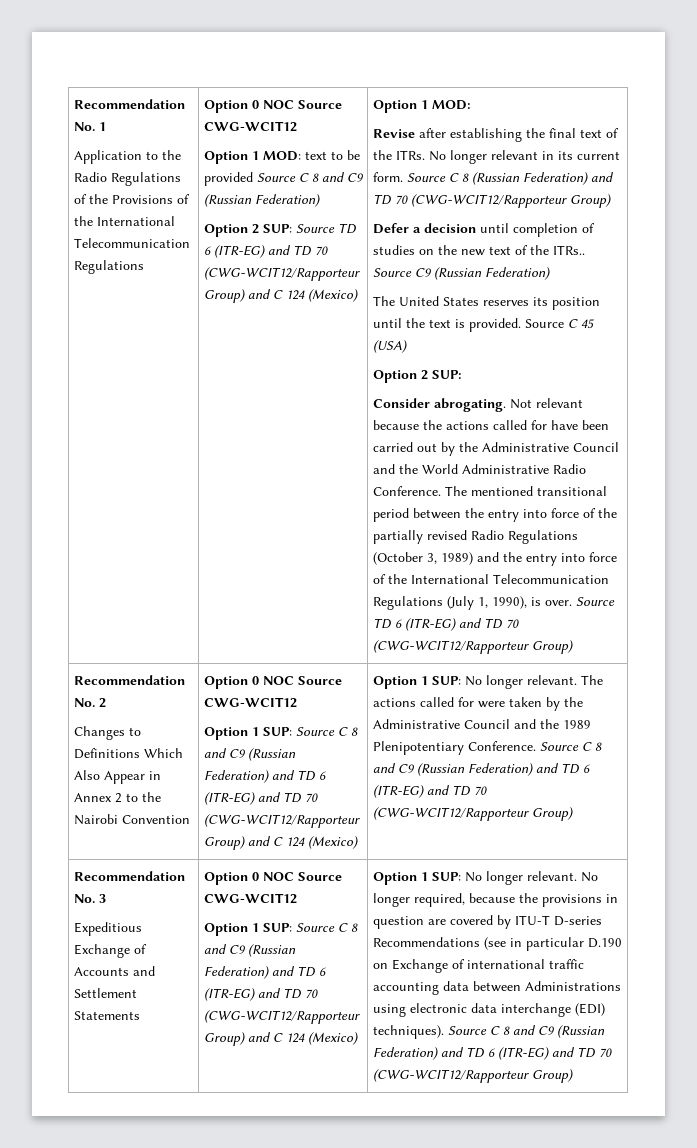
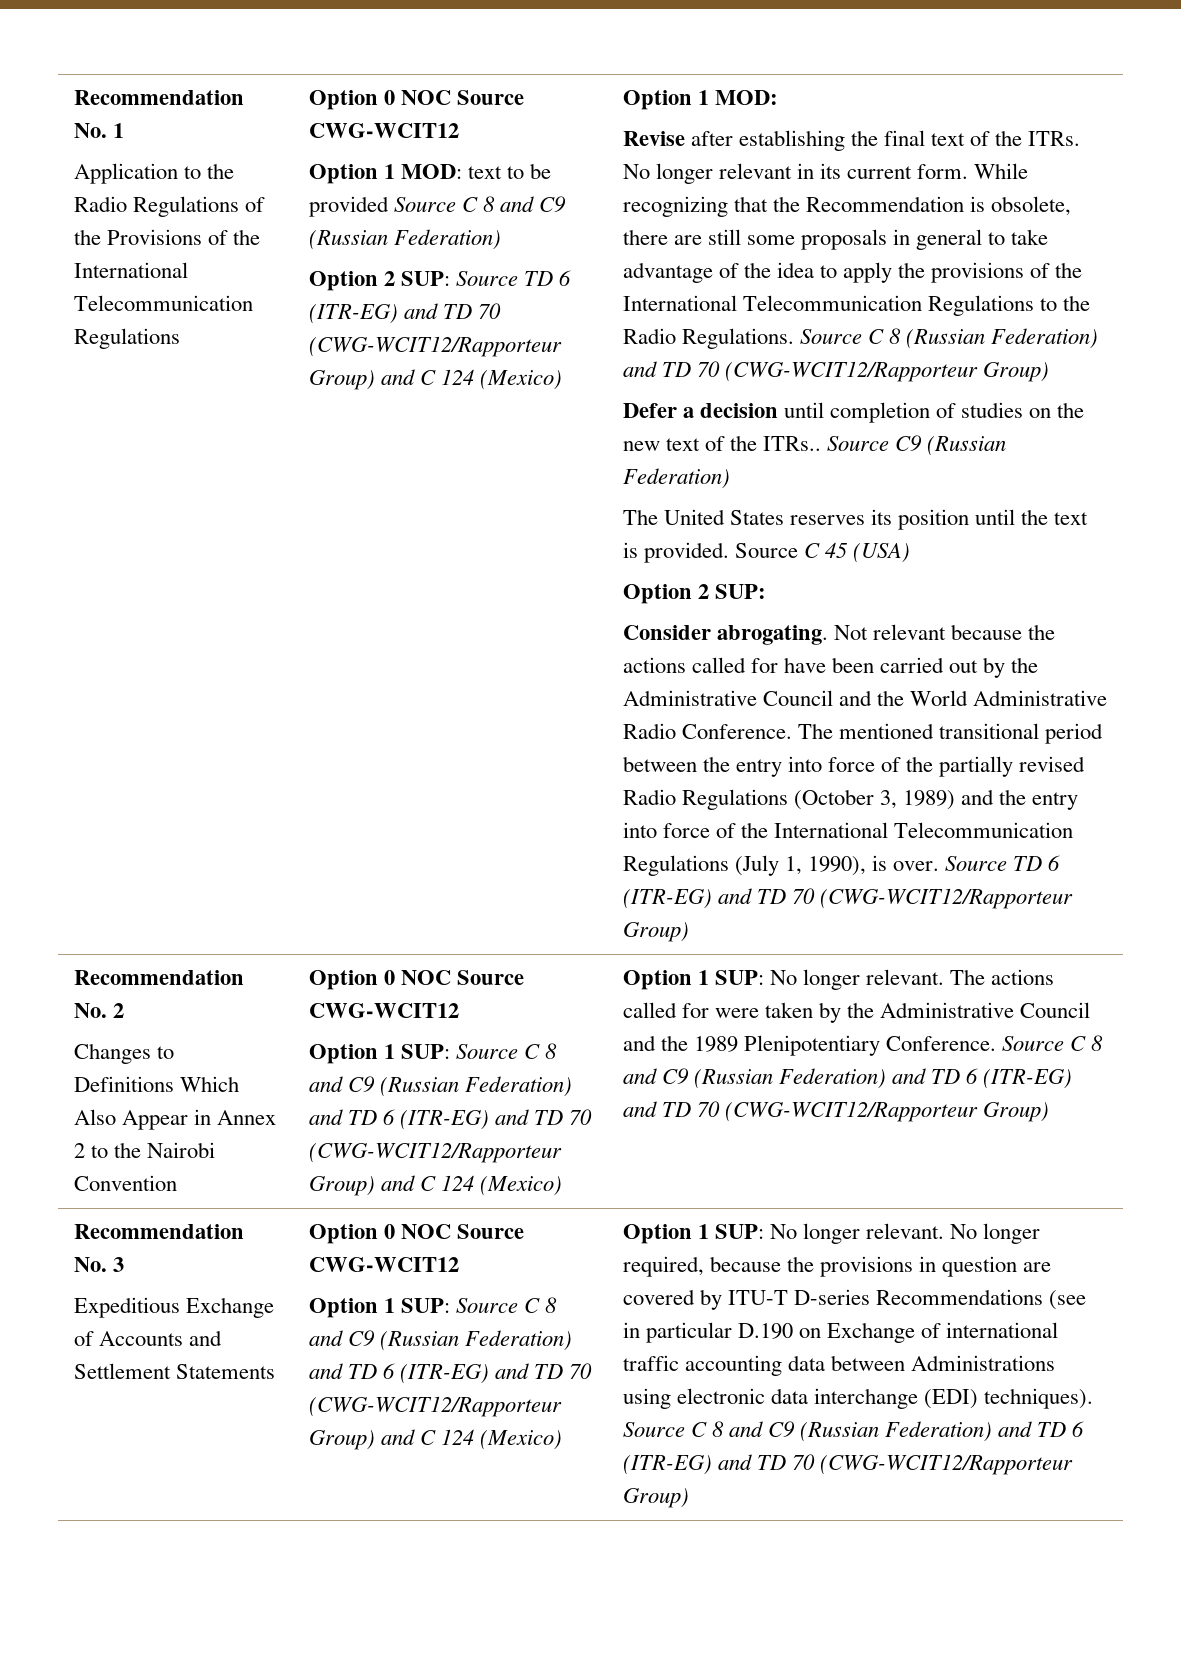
(403, 177) none -> [974,163,1029,179] [622,196,1072,217] [622,229,1049,250] [622,262,1083,283] [622,295,1091,316] [622,328,794,349] While recognizing that the Recommendation is obsolete, there are still some proposals in general to take advantage of the idea to apply the provisions of the International Telecommunication Regulations to the Radio Regulations.

